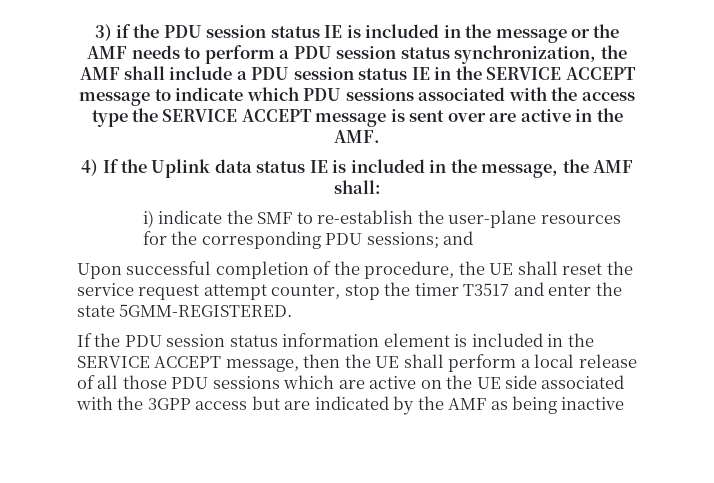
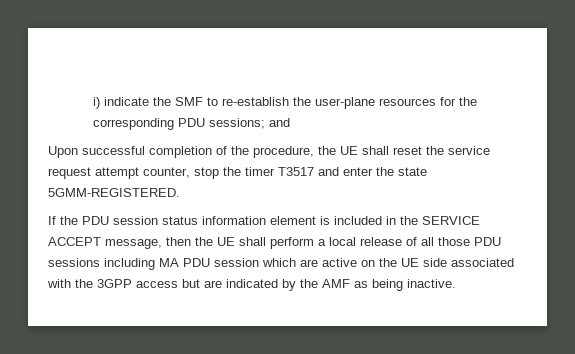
[94,24,620,43] [87,45,627,64] [79,66,636,80] [79,87,635,106] [91,108,623,127] [334,130,380,143] [81,159,633,178] [333,180,381,194] 3) if the PDU session status IE is included in the message or the AMF needs to perform a PDU session status synchronization, the AMF shall include a PDU session status IE in the SERVICE ACCEPT message to indicate which PDU sessions associated with the access type the SERVICE ACCEPT message is sent over are active in the AMF. // 4) If the Uplink data status IE is included in the message, the AMF shall: // -> (92, 103) none
(280, 382) none -> [104,258,259,270] including MA PDU session
[561,397,625,410] inactive -> [407,279,456,288] inactive.

